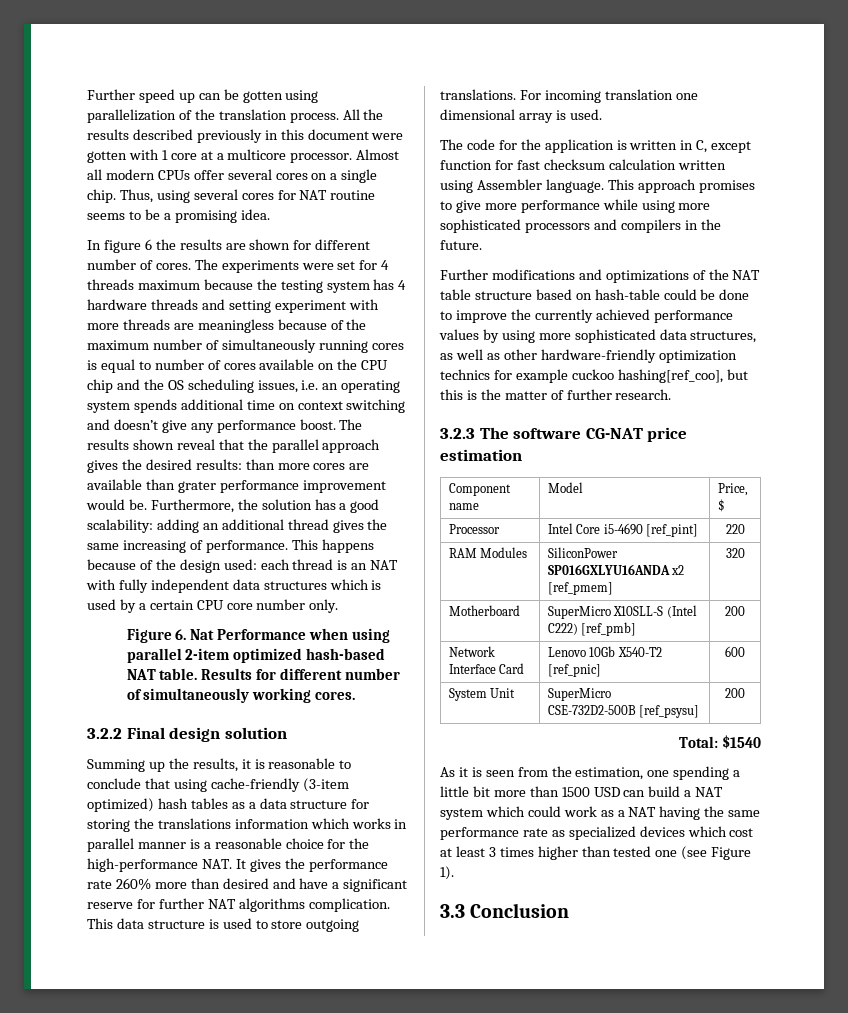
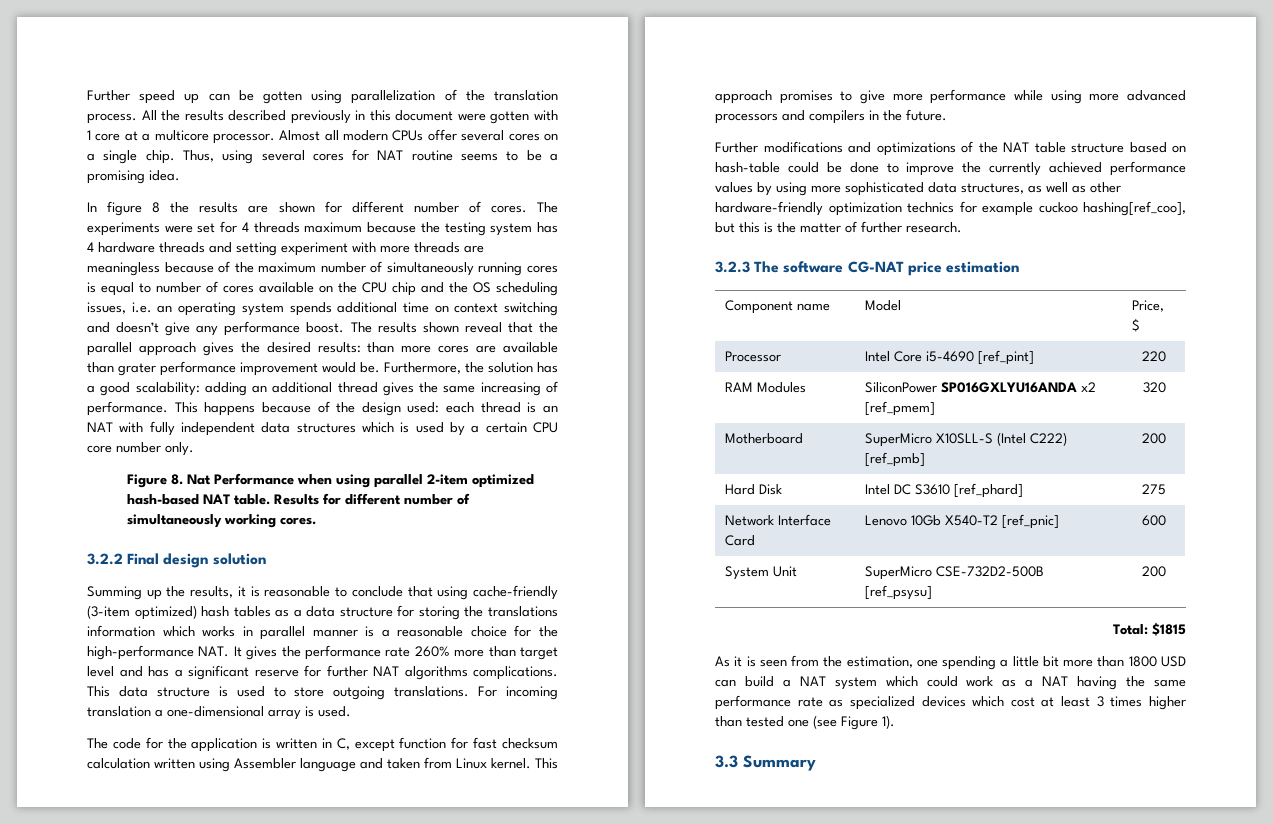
[144,239,152,250] 6 -> [152,202,161,213] 8
[175,629,187,640] 6. -> [171,474,184,485] 8.
[222,878,329,889] desired and have -> [519,647,558,660] [87,666,169,677] target level and has
[308,898,390,912] complication. -> [473,666,558,680] complications.
[675,93,698,100] [440,109,515,120] one dimensional -> [155,706,264,717] a one-dimensional
[545,179,604,193] language. -> [300,757,531,772] language and taken from Linux kernel.
[440,219,521,233] sophisticated -> [1127,90,1186,101] advanced
(745, 611) none -> [725,484,783,495] [865,483,1024,498] [1142,484,1166,495] // Hard Disk | Intel DC S3610 [ref_phard] | 275
[722,735,761,749] $1540 -> [1152,622,1186,636] $1815
[561,787,590,797] 1500 -> [1128,656,1157,667] 1800
[470,903,570,918] Conclusion -> [743,755,816,771] Summary

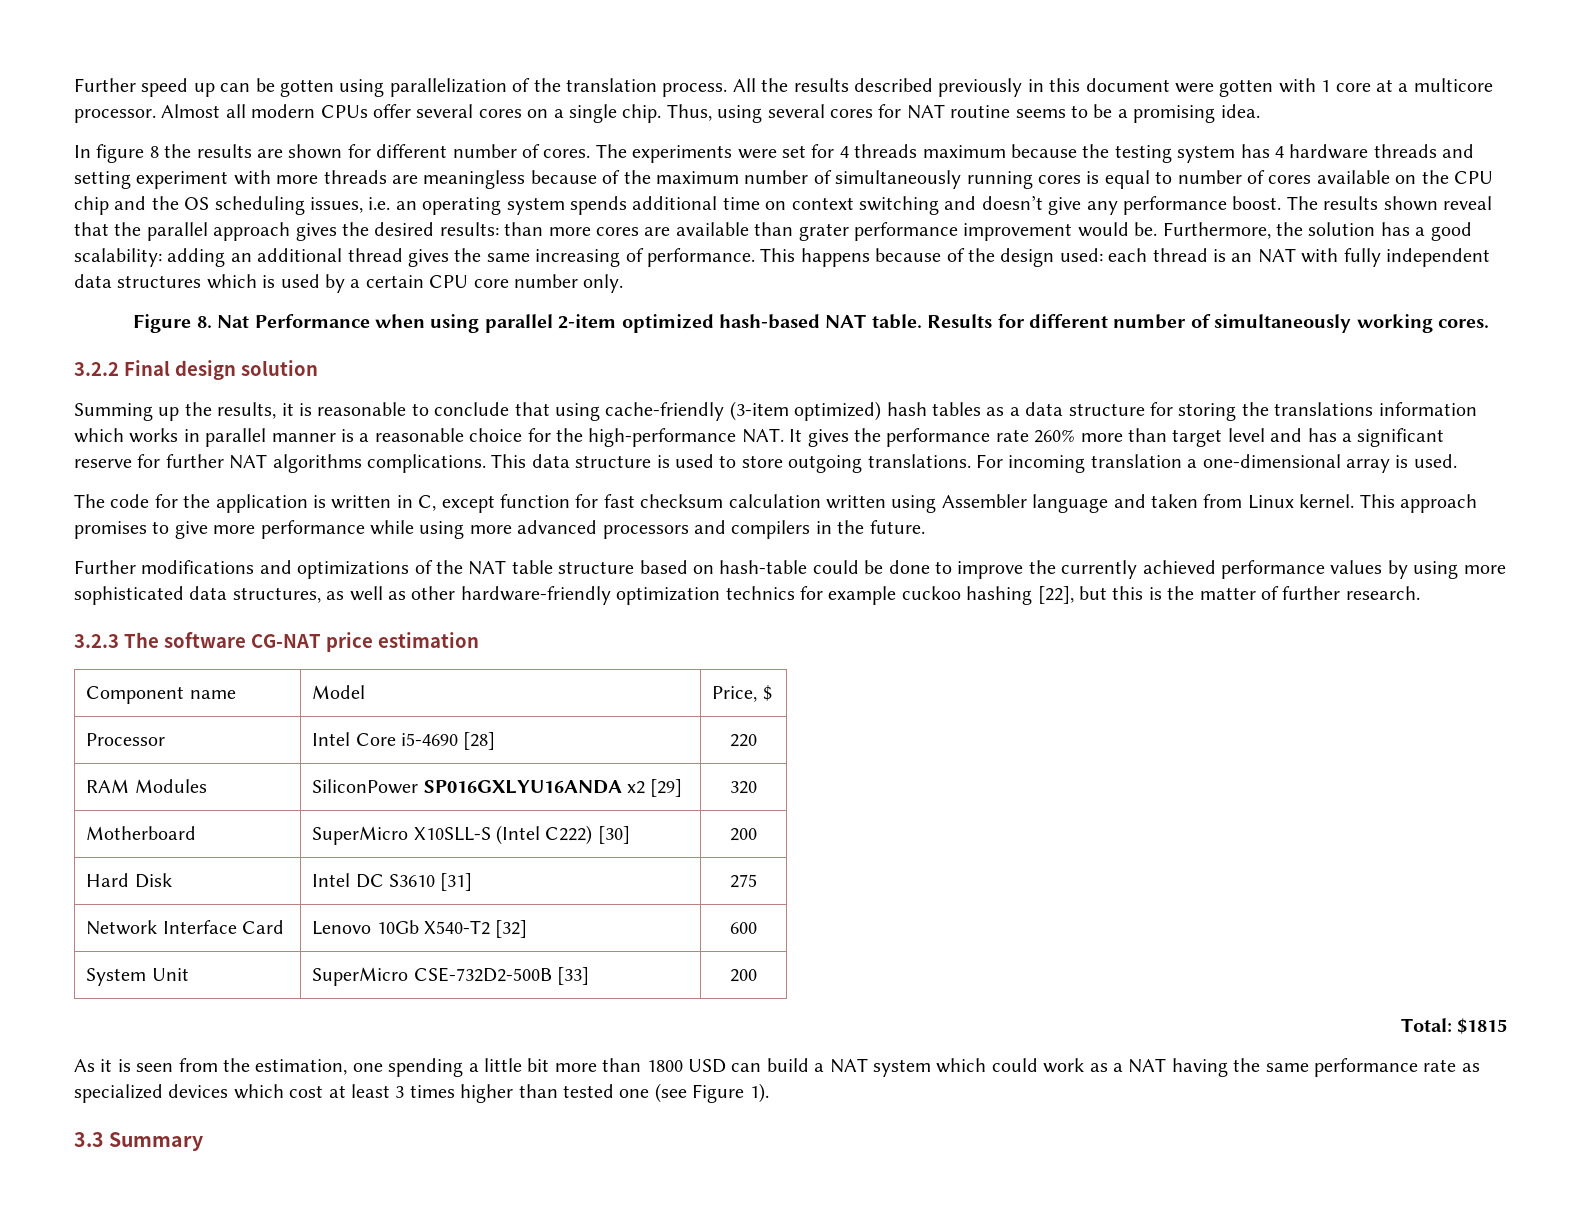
[1083,201,1186,216] hashing[ref_coo], -> [966,586,1074,605] hashing [22],
[978,350,1035,365] [ref_pint] -> [463,732,496,750] [28]
[865,401,936,416] [ref_pmem] -> [650,779,683,797] [29]
[865,452,926,467] [ref_pmb] -> [597,826,630,844] [30]
[954,483,1024,498] [ref_phard] -> [440,873,473,891] [31]
[1002,514,1060,529] [ref_pnic] -> [495,920,528,938] [32]
[865,585,933,600] [ref_psysu] -> [556,967,589,985] [33]

